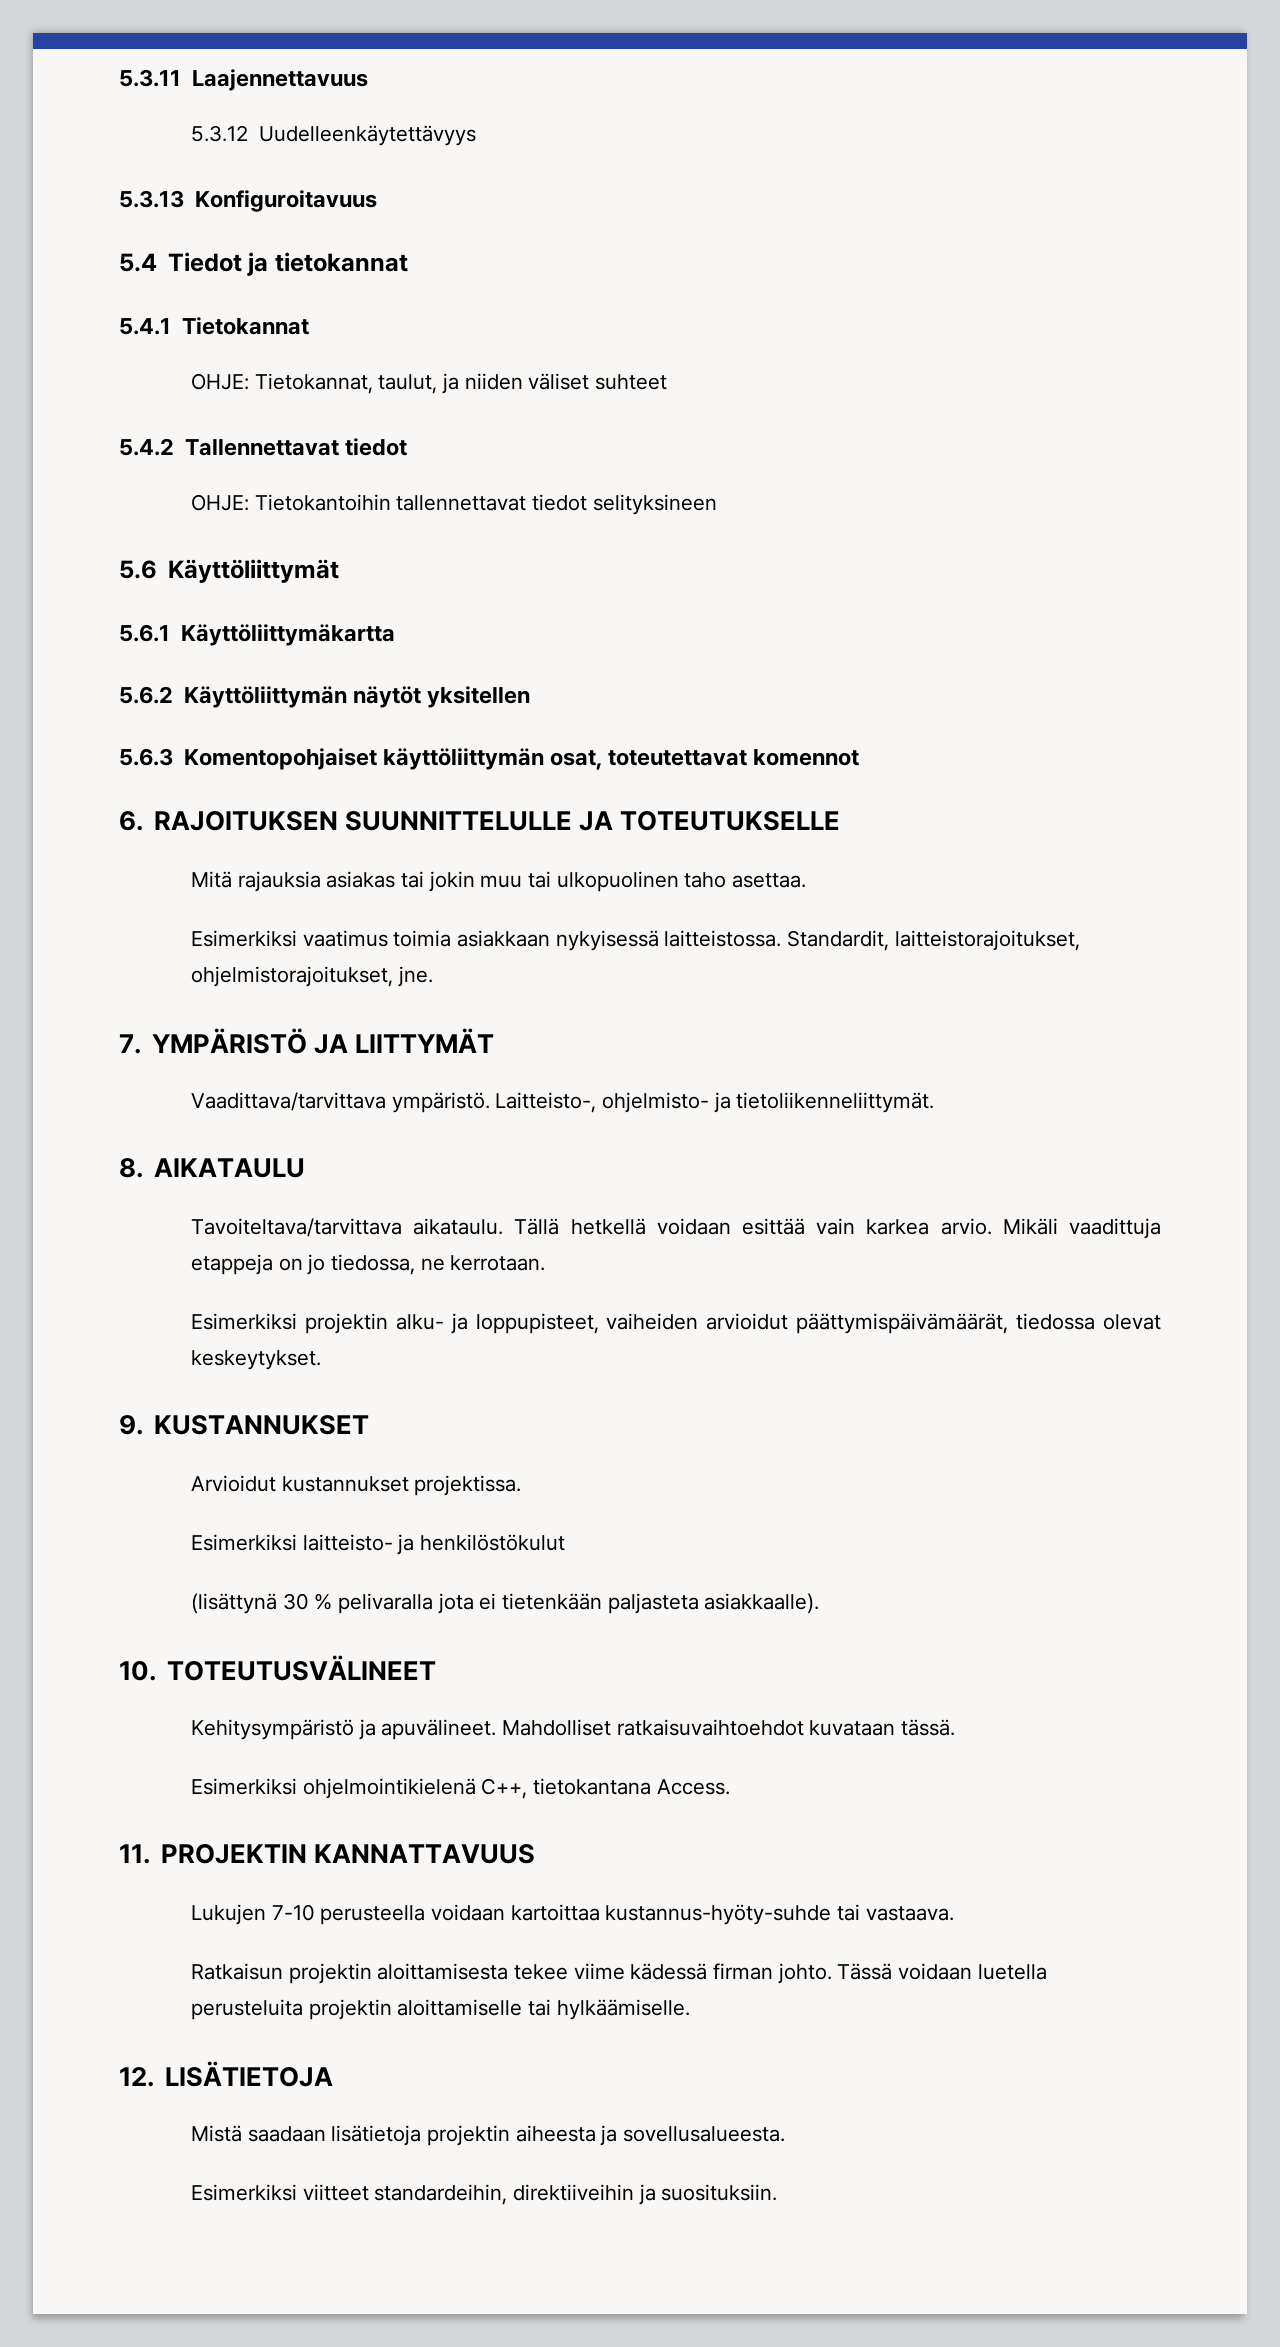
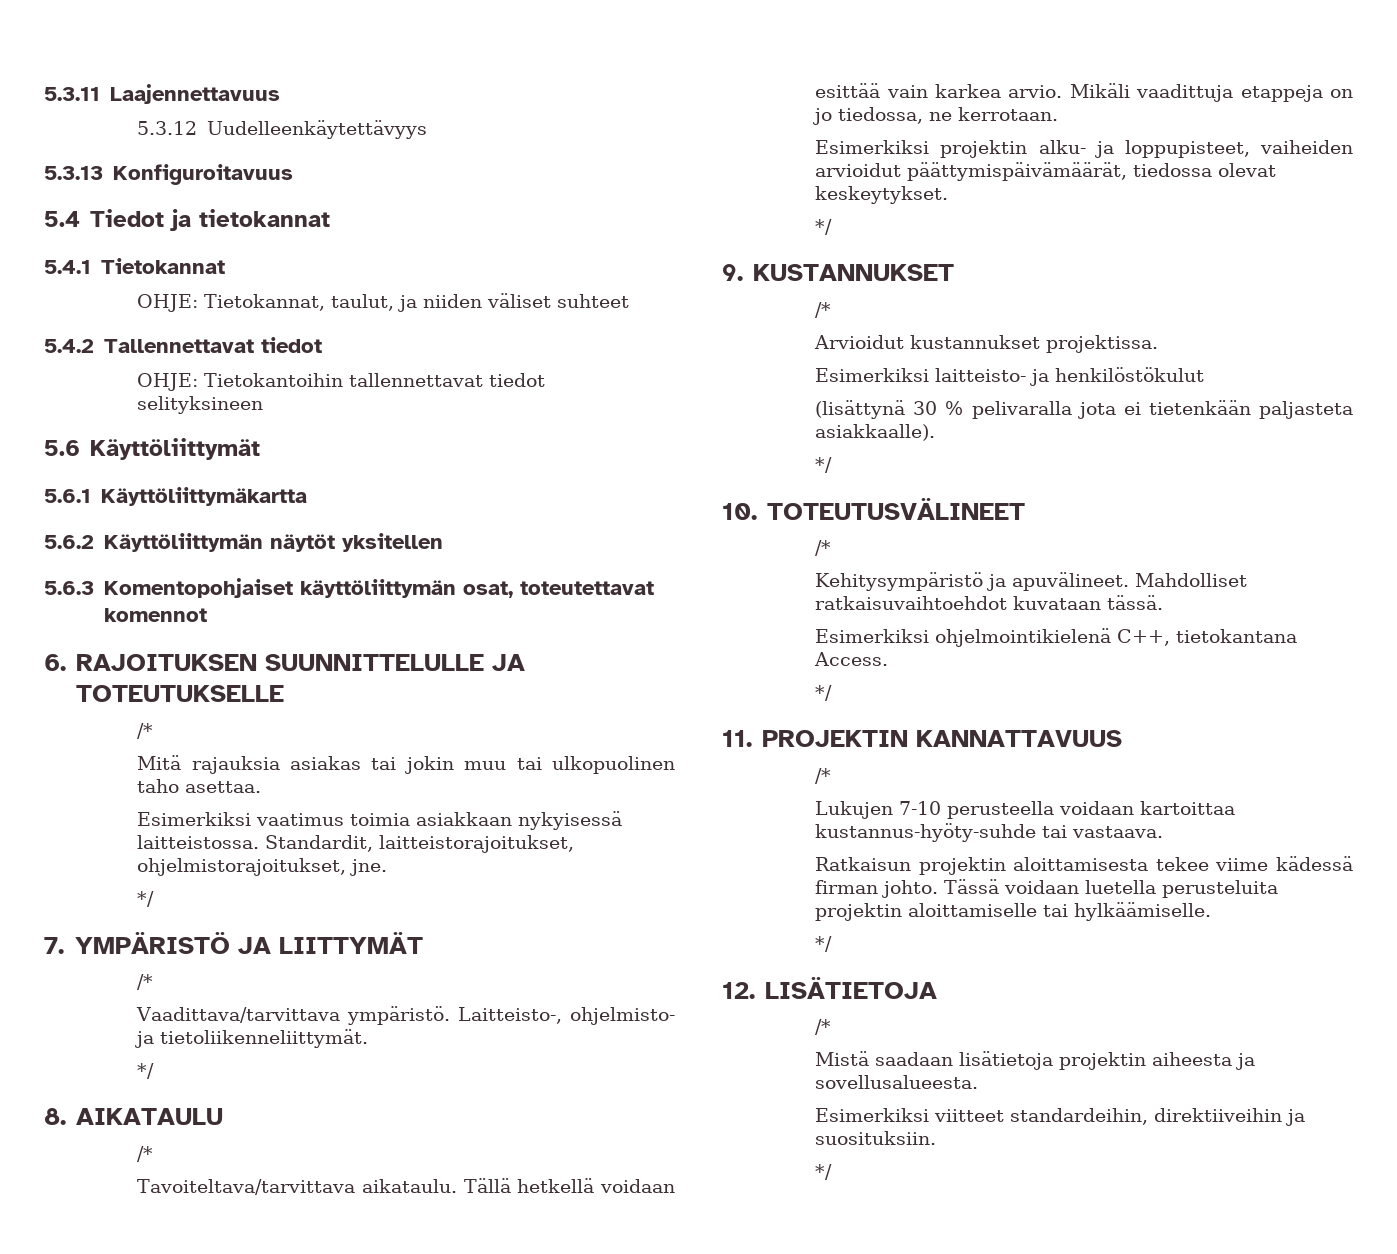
(840, 821) none -> [137,723,154,739] // /*
(433, 976) none -> [137,891,155,907] // */
(494, 1040) none -> [137,974,154,990] // /*
(935, 1102) none -> [137,1063,155,1079] // */
(305, 1168) none -> [137,1146,154,1162] // /*
(322, 1360) none -> [815,219,833,235] // */
(369, 1425) none -> [815,302,832,318] // /*
(820, 1603) none -> [815,457,833,473] // */
(436, 1668) none -> [815,540,832,556] // /*
(730, 1787) none -> [815,685,833,701] // */
(535, 1854) none -> [815,768,832,784] // /*
(690, 2009) none -> [815,936,833,952] // */
(333, 2074) none -> [815,1019,832,1035] // /*
(778, 2192) none -> [815,1164,833,1180] // */

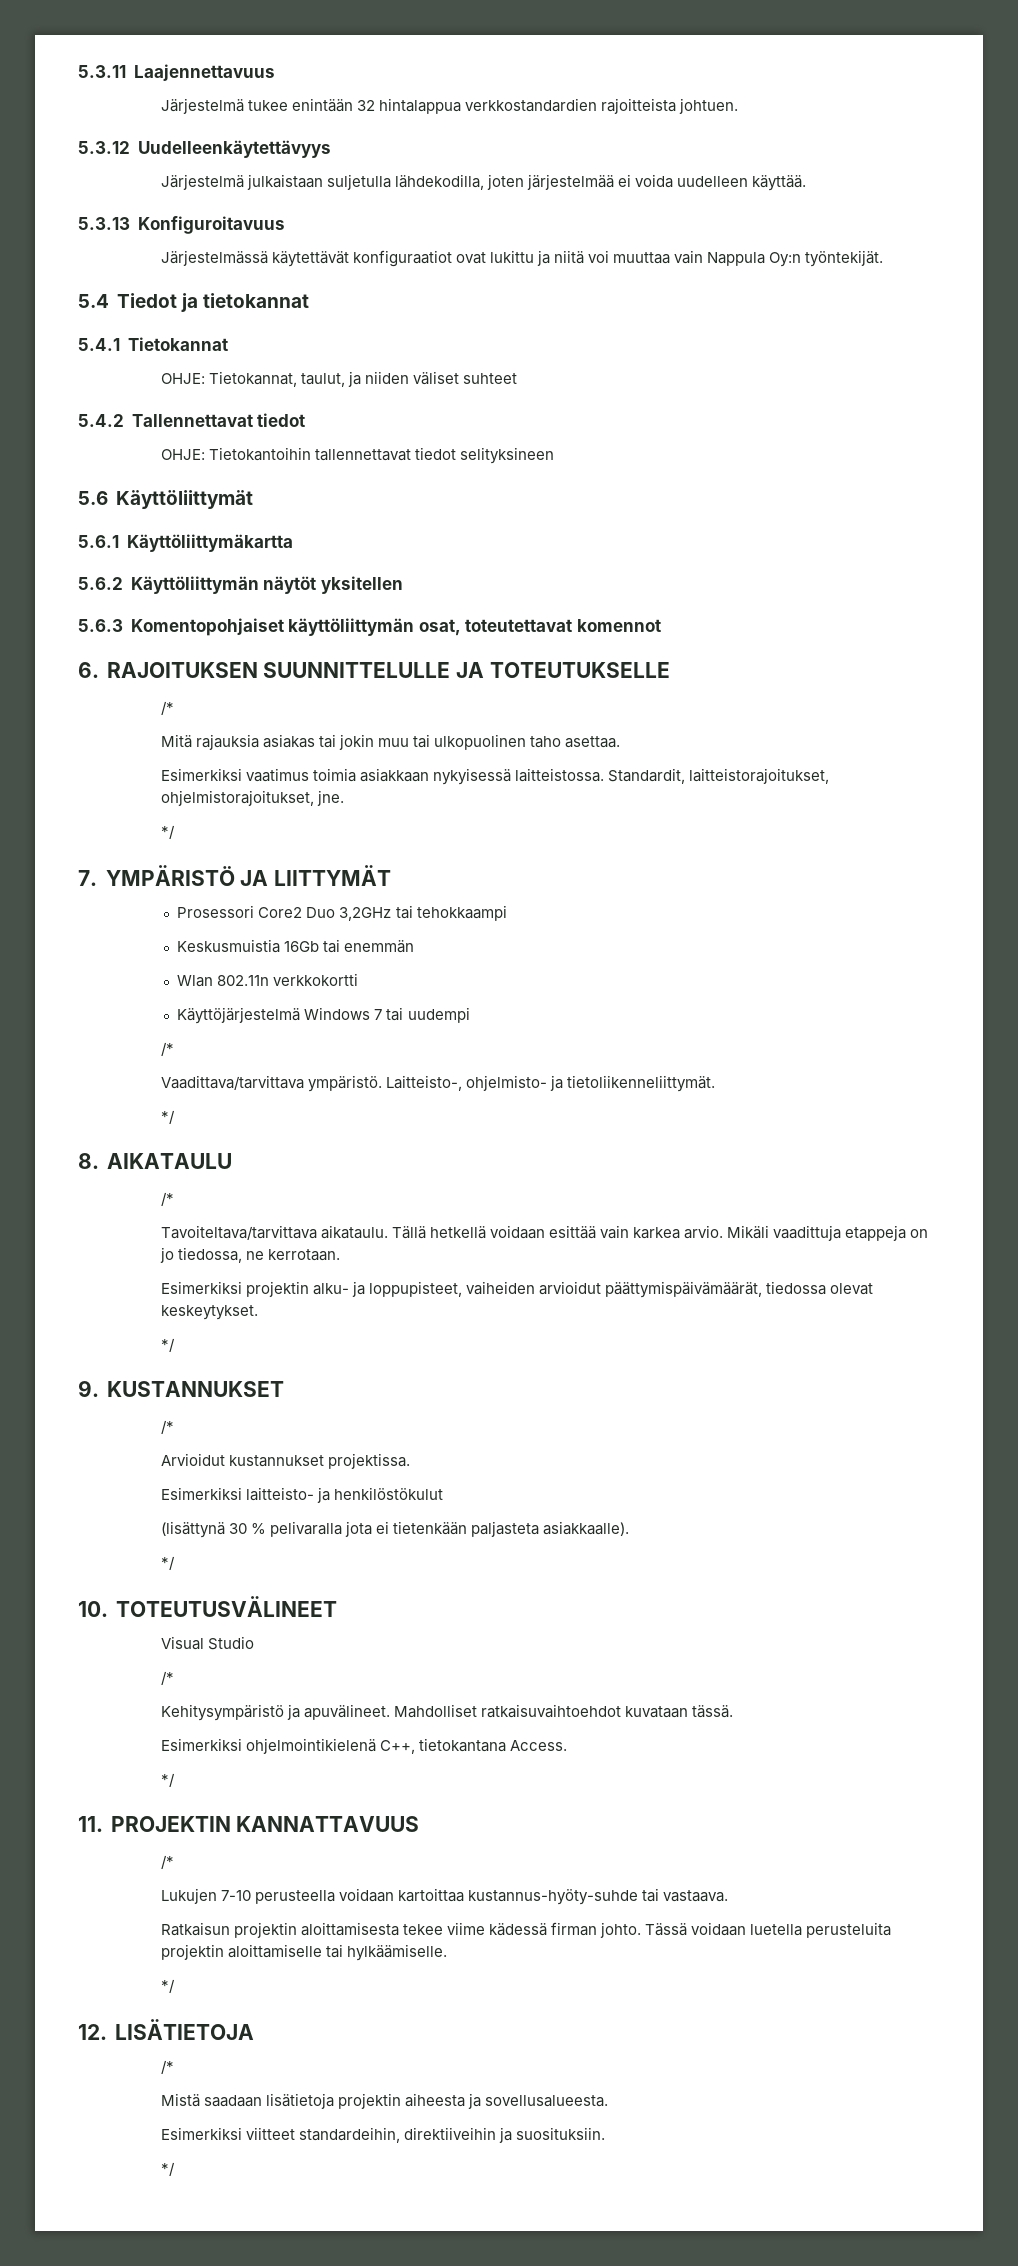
[137,120,427,139] [44,164,293,185] 5.3.12 Uudelleenkäytettävyys // 5.3.13 Konfiguroitavuus -> [160,98,739,114] [78,140,331,158] [160,174,807,191] [78,216,285,234] [160,250,884,267] Järjestelmä tukee enintään 32 hintalappua verkkostandardien rajoitteista johtuen. // 5.3.12 Uudelleenkäytettävyys // Järjestelmä julkaistaan suljetulla lähdekodilla, joten järjestelmää ei voida uudelleen käyttää. // 5.3.13 Konfiguroitavuus // Järjestelmässä käytettävät konfiguraatiot ovat lukittu ja niitä voi muuttaa vain Nappula Oy:n työntekijät.
(424, 942) none -> [177,905,507,921] [177,939,415,953] [177,973,359,987] [177,1007,470,1024] // Prosessori Core2 Duo 3,2GHz tai tehokkaampi // Keskusmuistia 16Gb tai enemmän // Wlan 802.11n verkkokortti // Käyttöjärjestelmä Windows 7 tai uudempi
(1025, 508) none -> [160,1636,254,1650] // Visual Studio

